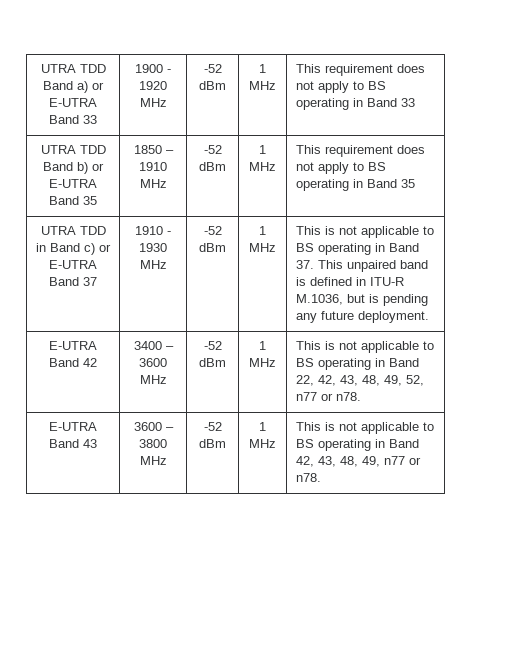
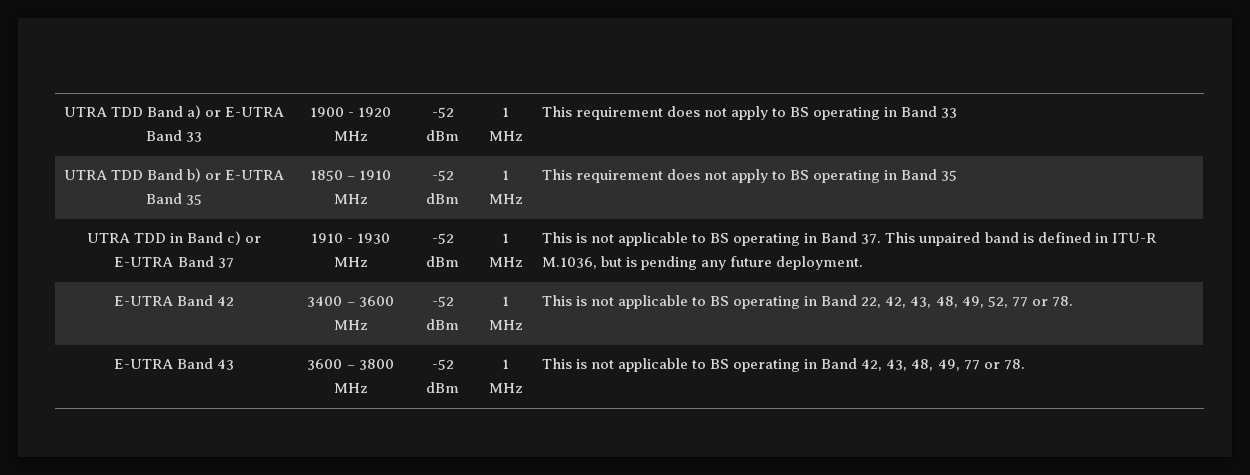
[295,392,361,401] n77 or n78. -> [1011,296,1073,307] 77 or 78.
[383,456,421,465] [295,473,321,482] n77 or n78. -> [963,359,1025,370] 77 or 78.

